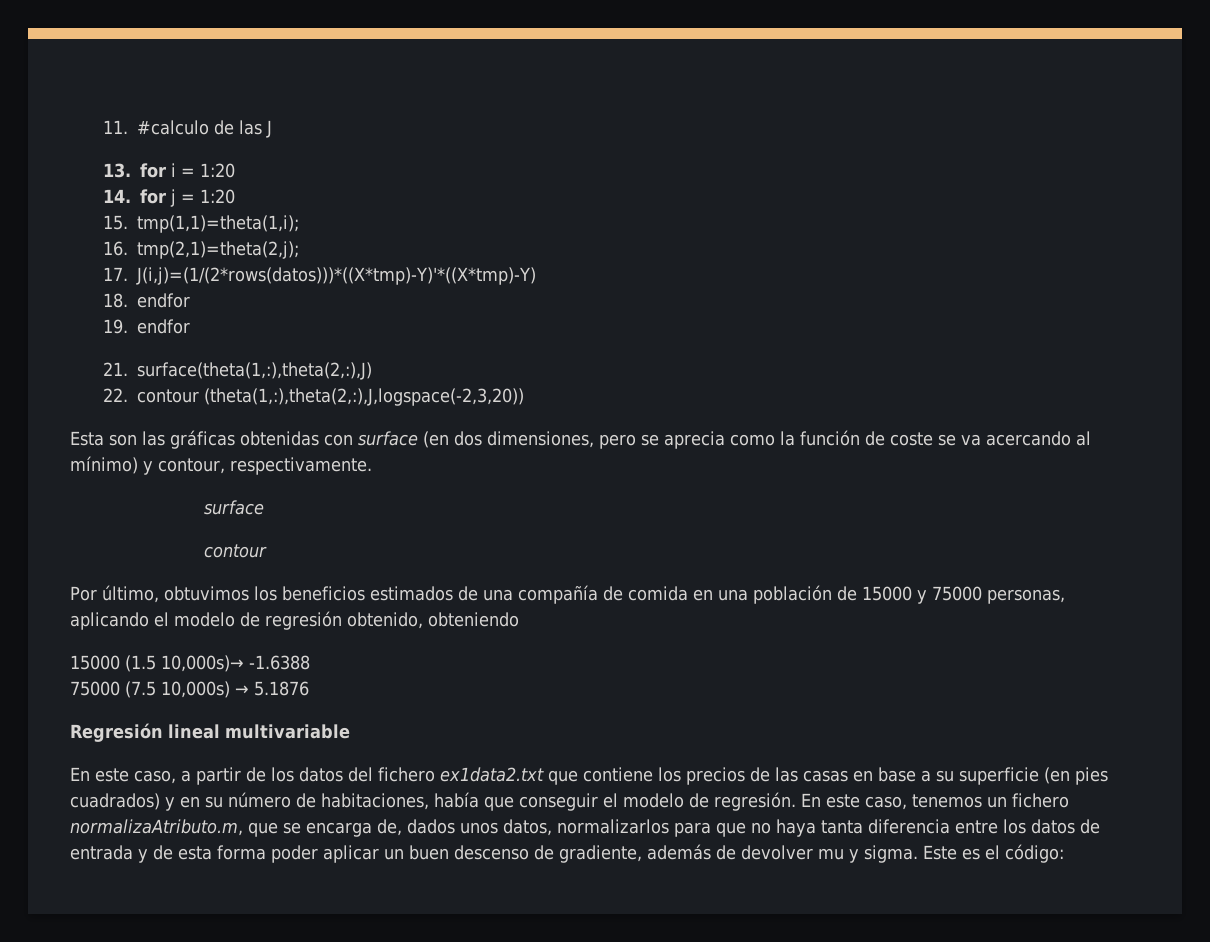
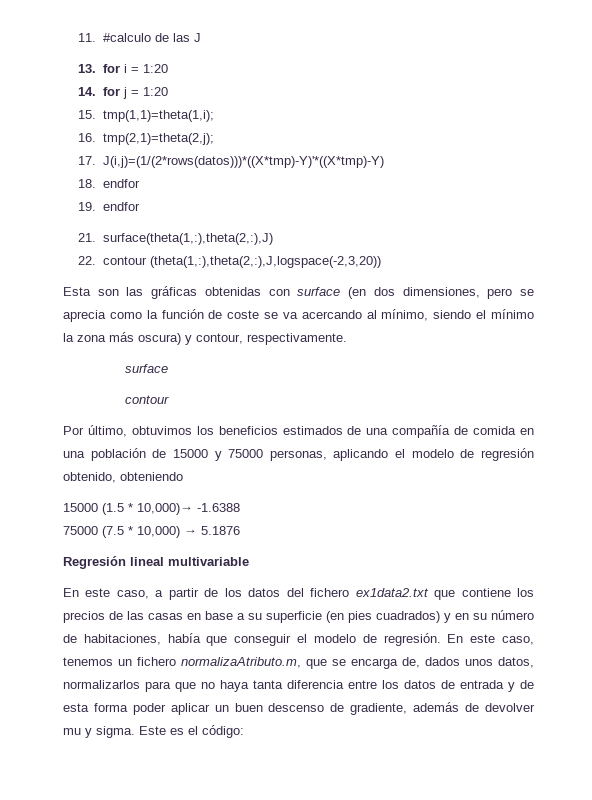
[70,456,138,474] mínimo) -> [381,309,534,321] [63,332,181,345] mínimo, siendo el mínimo la zona más oscura)
[161,655,244,672] 10,000s)→ -> [128,503,193,515] * 10,000)→
[161,681,230,698] 10,000s) -> [128,526,180,538] * 10,000)

